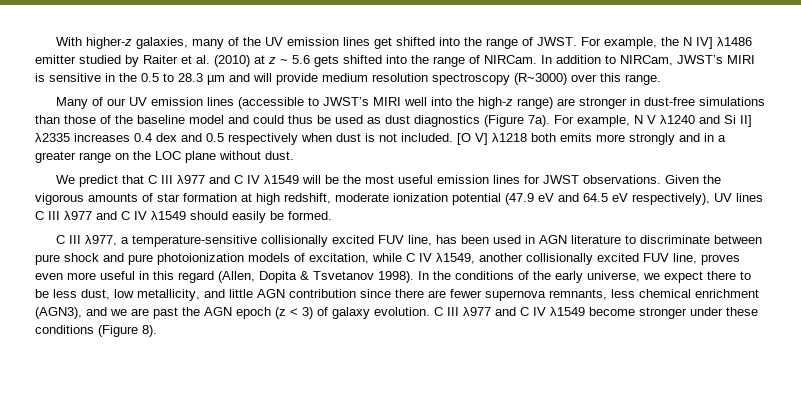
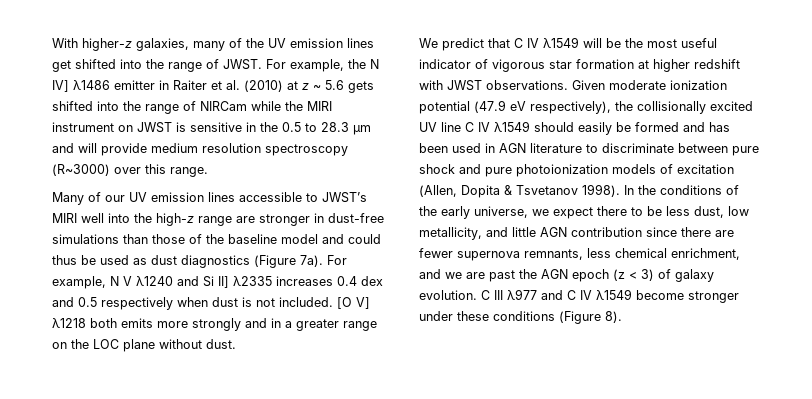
[79,55,139,67] studied by -> [159,80,169,90] in
[484,55,755,66] NIRCam. In addition to NIRCam, JWST’s MIRI -> [200,101,332,111] [52,122,172,133] NIRCam while the MIRI instrument on JWST
[237,97,304,109] (accessible -> [239,192,302,202] accessible
[516,97,553,109] range) -> [198,216,232,226] range
[160,175,243,184] III λ977 and C -> (523, 43) none
[436,175,721,184] [35,193,331,205] emission lines for JWST observations. Given the vigorous amounts of star formation at high redshift, -> [419,59,740,72] [419,80,605,91] indicator of vigorous star formation at higher redshift with JWST observations. Given
[558,193,763,205] [35,211,117,220] and 64.5 eV respectively), UV lines C III λ977 and -> [530,101,753,114] [419,122,461,132] respectively), the collisionally excited UV line
[288,211,332,220] [55,235,432,247] formed. // C III λ977, a temperature-sensitive collisionally excited FUV line, -> [635,122,705,132] formed and
[309,253,740,265] [35,271,214,283] excitation, while C IV λ1549, another collisionally excited FUV line, proves even more useful in this regard -> [677,164,734,174] excitation
[695,289,759,298] [35,307,82,319] enrichment (AGN3), -> [671,248,740,260] enrichment,

